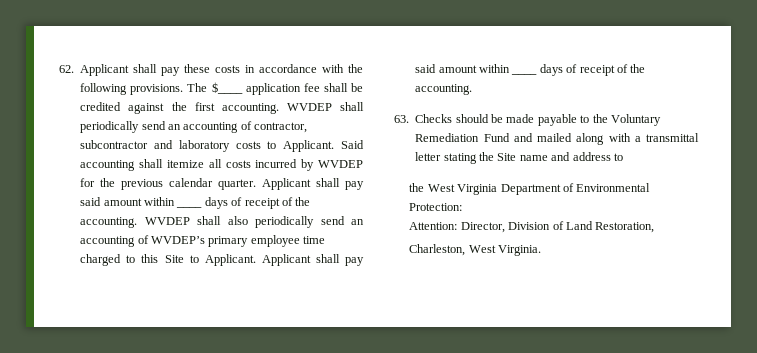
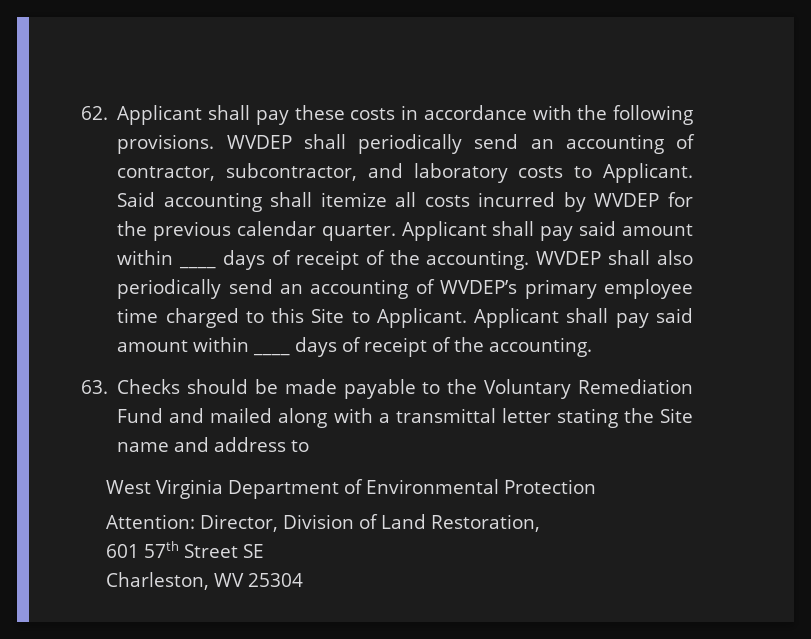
[187,82,363,95] [80,102,279,114] The $____ application fee shall be credited against the first accounting. -> (215, 144) none
[80,140,149,149] subcontractor -> [226,163,358,181] subcontractor,
[409,183,425,192] the -> (310, 446) none
[409,203,463,211] Protection: -> [503,479,596,494] Protection
(655, 227) none -> [105,541,264,558] // 601 57th Street SE
[468,245,542,256] West Virginia. -> [213,573,303,587] WV 25304

